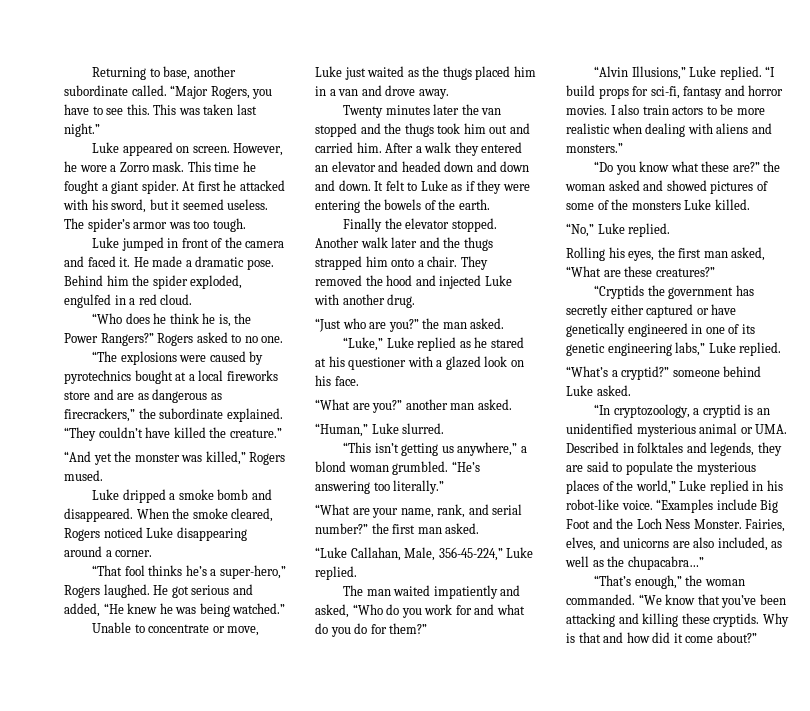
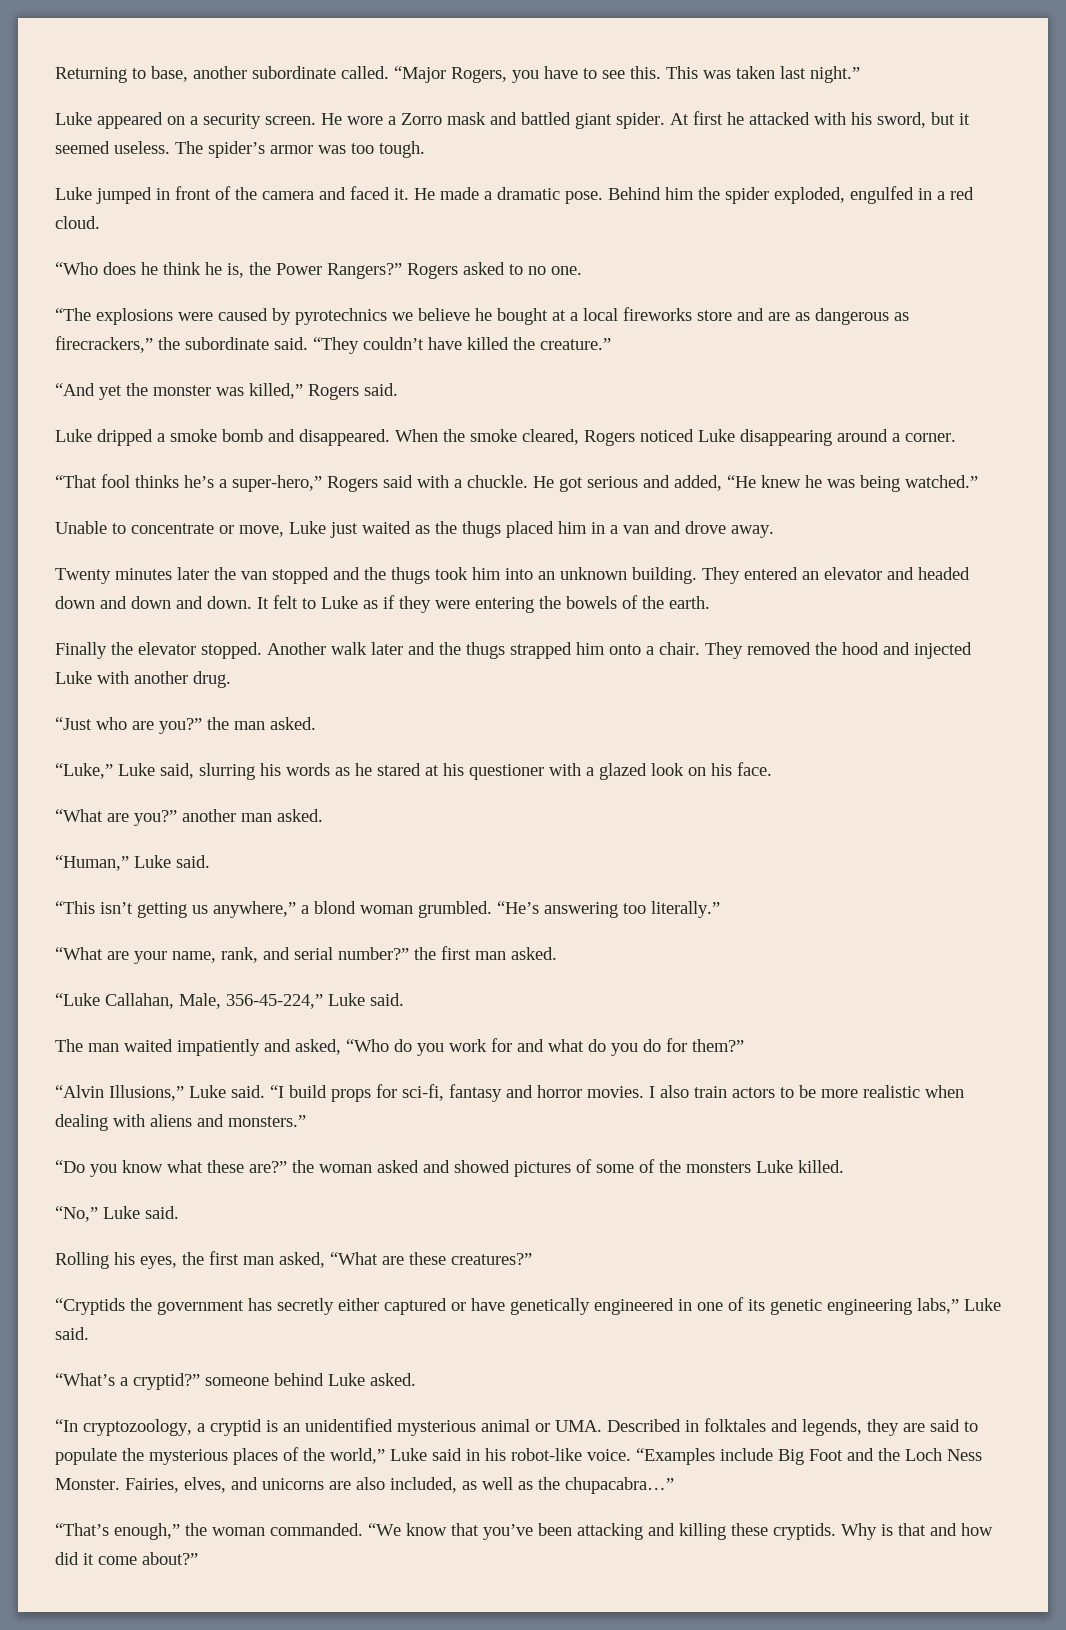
[192,143,284,156] [64,161,256,172] [64,180,108,194] screen. However, he wore a Zorro mask. This time he fought a -> [190,112,571,129] a security screen. He wore a Zorro mask and battled
(131, 377) none -> [392,308,492,321] we believe he
[226,408,283,422] explained. -> [274,337,308,350] said.
[64,470,103,481] mused. -> [364,383,398,396] said.
[103,584,150,598] laughed. -> [383,475,528,488] said with a chuckle.
[489,123,530,134] [315,142,479,156] out and carried him. After a walk they -> [505,567,740,584] into an unknown building. They
[417,337,457,351] replied -> [160,763,330,780] said, slurring his words
[402,423,445,434] slurred. -> [176,855,210,868] said.
[315,566,357,580] replied. -> [370,993,404,1006] said.
[719,66,762,80] replied. -> [231,1085,265,1098] said.
[628,223,671,237] replied. -> [145,1206,179,1219] said.
[739,342,782,356] replied. -> [55,1327,89,1340] said.
[709,480,749,494] replied -> [432,1448,462,1461] said

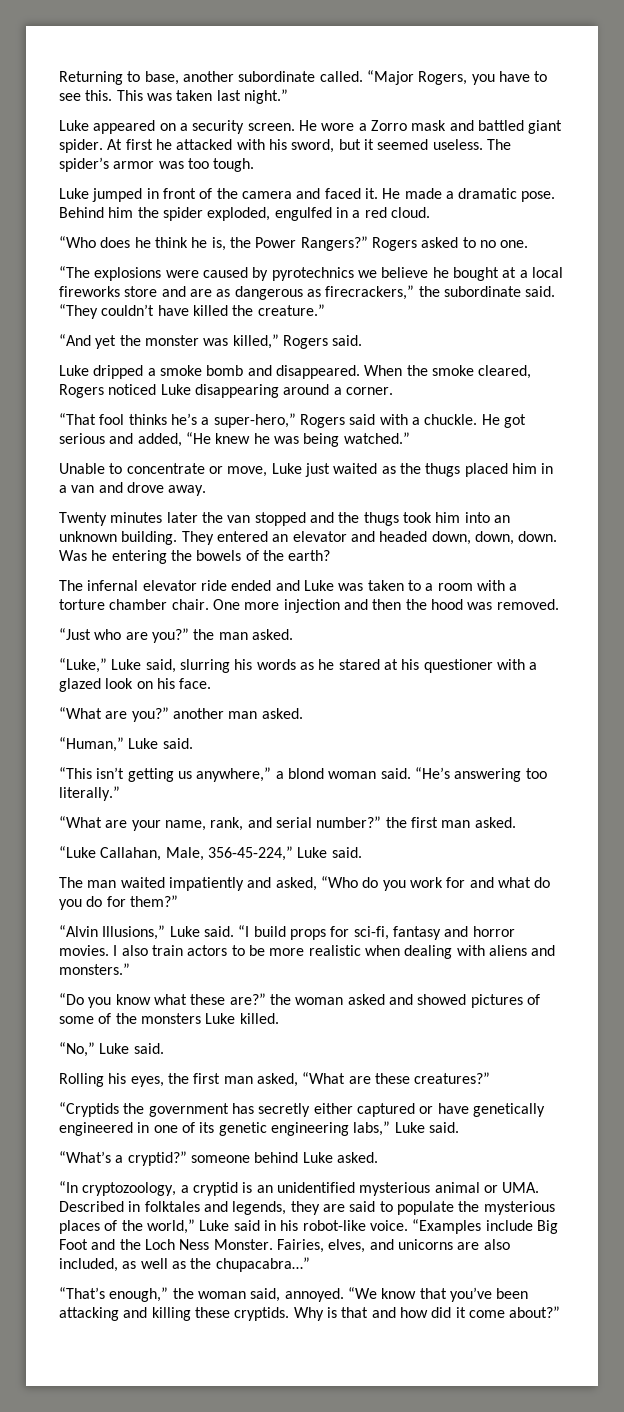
[55,595,470,613] down and down and down. It felt to Luke as if they were -> [431,531,558,545] [59,550,108,561] down, down, down. Was he
[669,596,710,609] [55,642,972,659] [55,671,231,688] earth. // Finally the elevator stopped. Another walk later and the thugs strapped him onto a chair. They removed the hood and injected Luke with another drug. -> [288,550,331,561] [59,580,518,591] [59,599,559,613] earth? // The infernal elevator ride ended and Luke was taken to a room with a torture chamber chair. One more injection and then the hood was removed.
[418,901,492,918] grumbled. -> [380,768,411,779] said.
[270,1523,363,1536] commanded. -> [250,1288,344,1302] said, annoyed.

